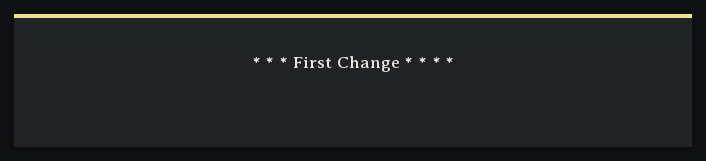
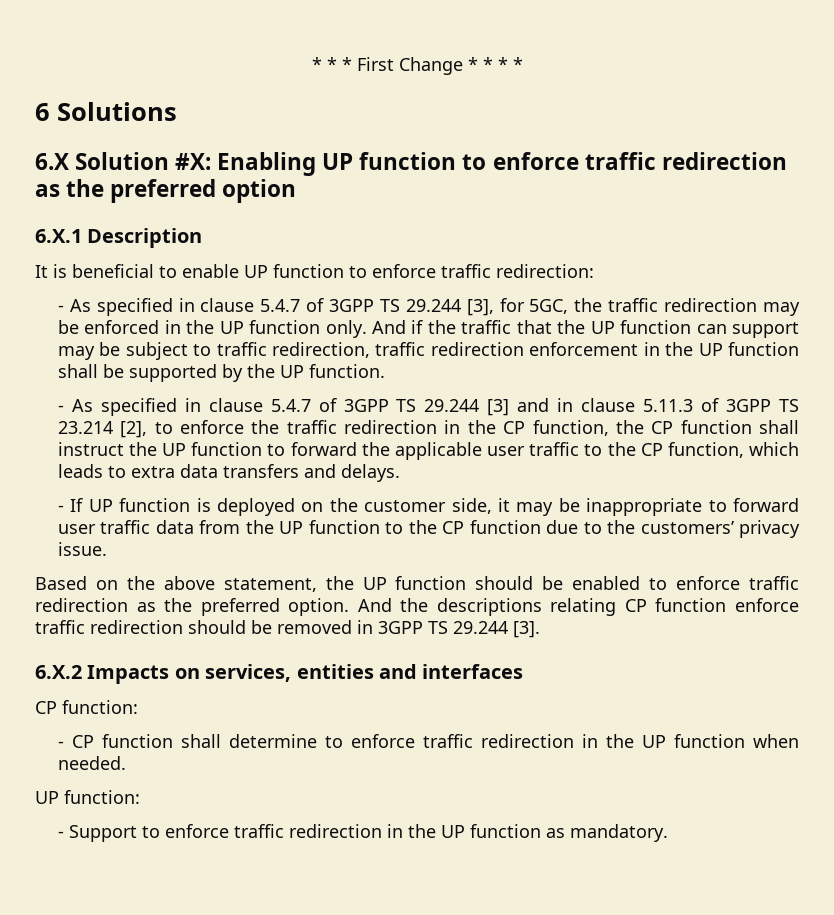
(455, 62) none -> [35,102,177,121] [35,152,787,176] [35,179,297,203] [35,228,203,248] [35,264,594,278] [57,298,800,316] [57,320,799,338] [57,342,799,360] [57,364,385,382] [57,398,799,416] [57,420,799,438] [57,442,800,460] [57,464,400,482] [57,498,799,516] [57,520,800,538] [57,542,107,556] [35,576,799,592] [35,598,799,616] [35,620,540,638] [35,664,524,684] [35,700,138,714] [57,734,800,748] [57,756,126,770] [35,790,140,804] [57,824,668,842] // 6 Solutions // 6.X Solution #X: Enabling UP function to enforce traffic redirection as the preferred option // 6.X.1 Description // It is beneficial to enable UP function to enforce traffic redirection: // - As specified in clause 5.4.7 of 3GPP TS 29.244 [3], for 5GC, the traffic redirection may be enforced in the UP function only. And if the traffic that the UP function can support may be subject to traffic redirection, traffic redirection enforcement in the UP function shall be supported by the UP function. // - As specified in clause 5.4.7 of 3GPP TS 29.244 [3] and in clause 5.11.3 of 3GPP TS 23.214 [2], to enforce the traffic redirection in the CP function, the CP function shall instruct the UP function to forward the applicable user traffic to the CP function, which leads to extra data transfers and delays. // - If UP function is deployed on the customer side, it may be inappropriate to forward user traffic data from the UP function to the CP function due to the customers’ privacy issue. // Based on the above statement, the UP function should be enabled to enforce traffic redirection as the preferred option. And the descriptions relating CP function enforce traffic redirection should be removed in 3GPP TS 29.244 [3]. // 6.X.2 Impacts on services, entities and interfaces // CP function: // - CP function shall determine to enforce traffic redirection in the UP function when needed. // UP function: // - Support to enforce traffic redirection in the UP function as mandatory.

